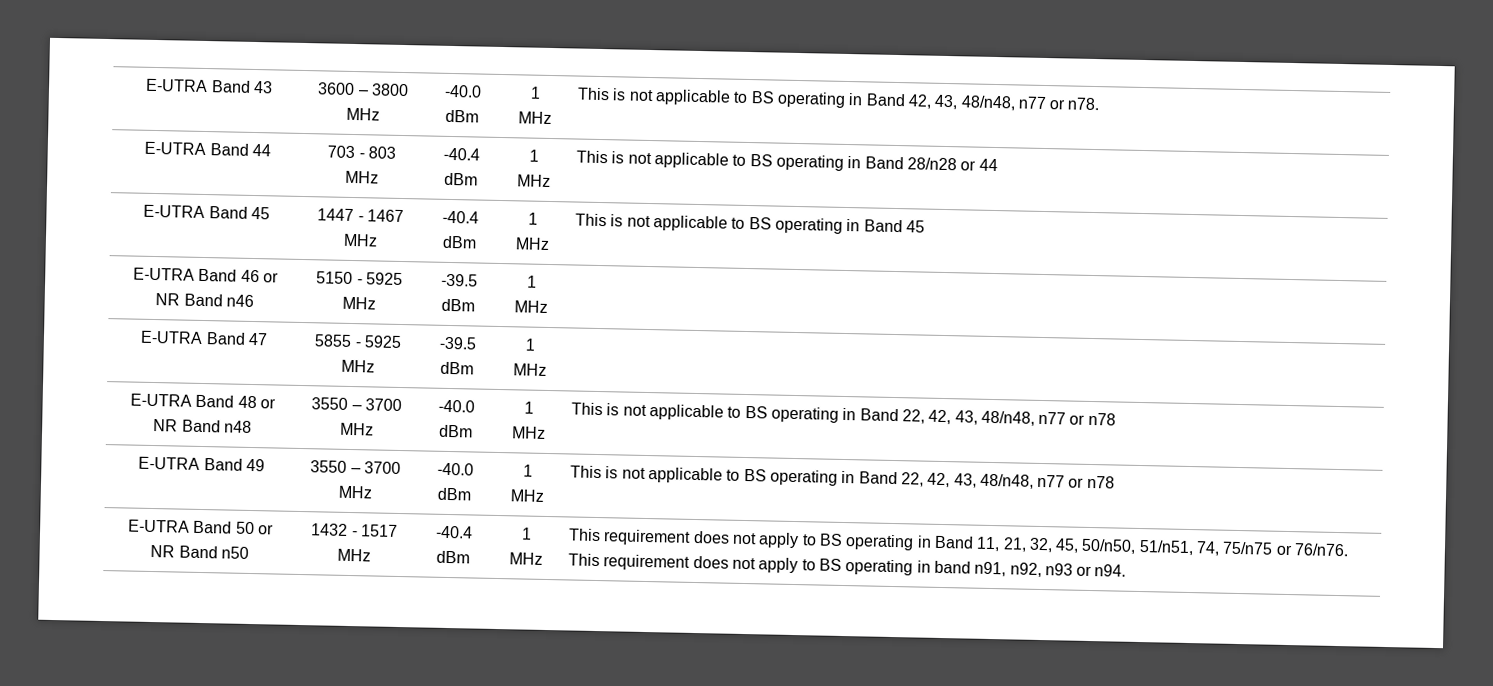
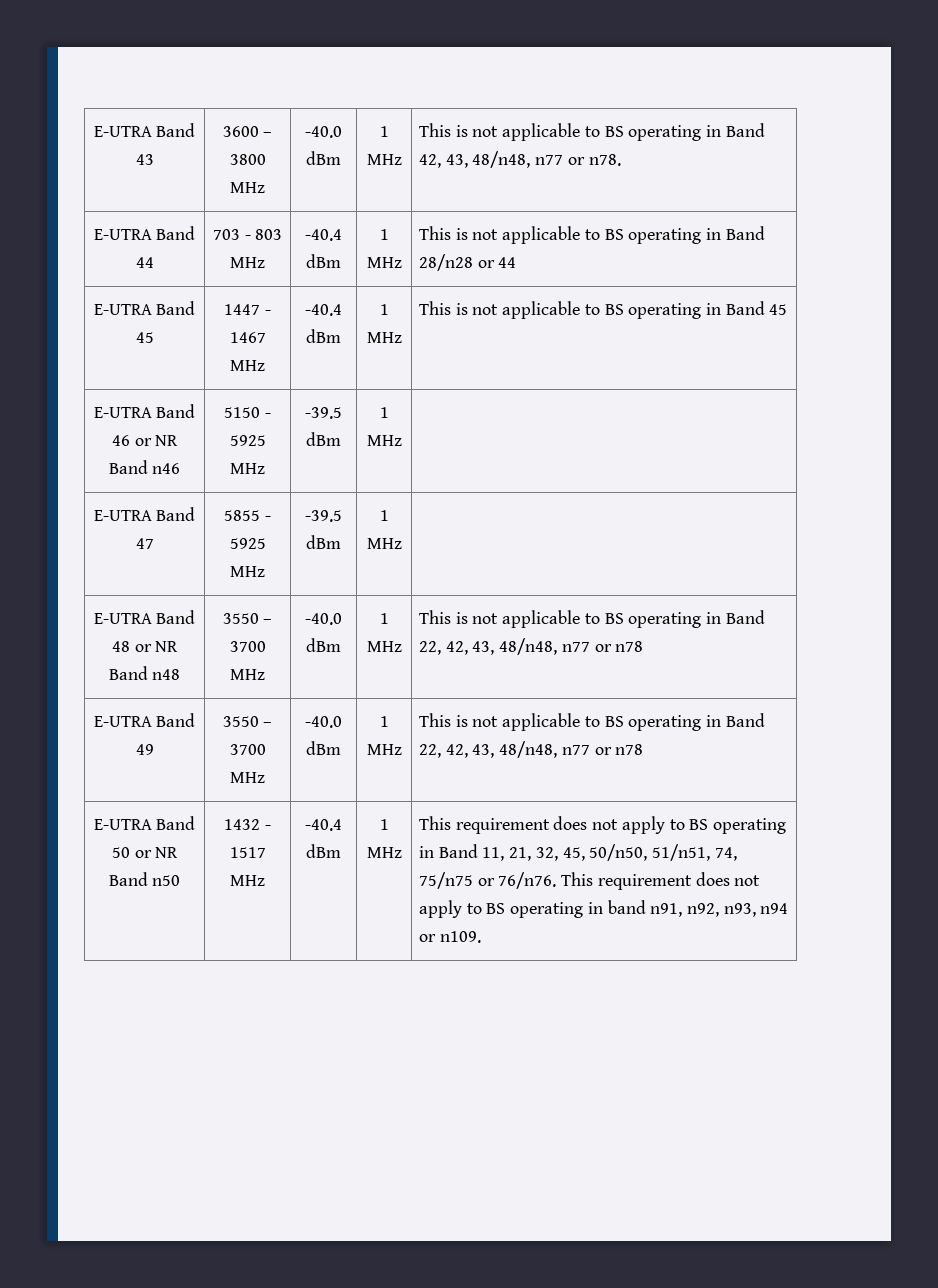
[1044,563,1127,577] n93 or n94. -> [723,903,789,917] [418,931,481,943] n93, n94 or n109.

